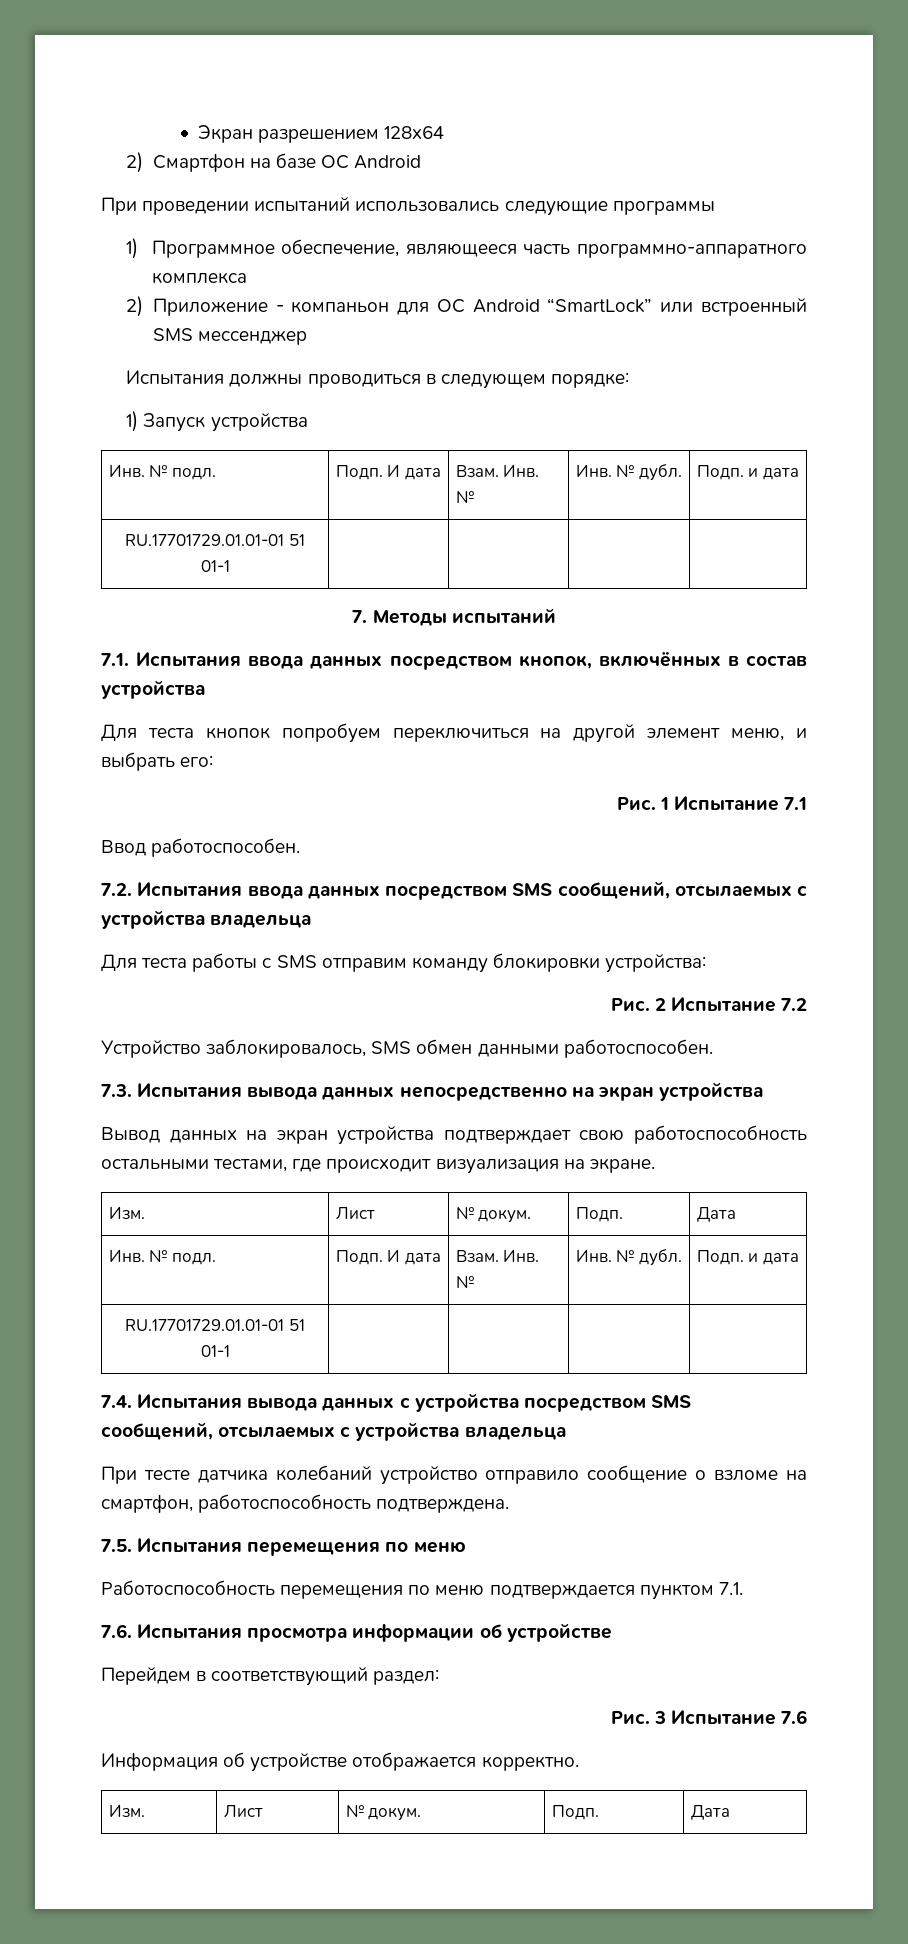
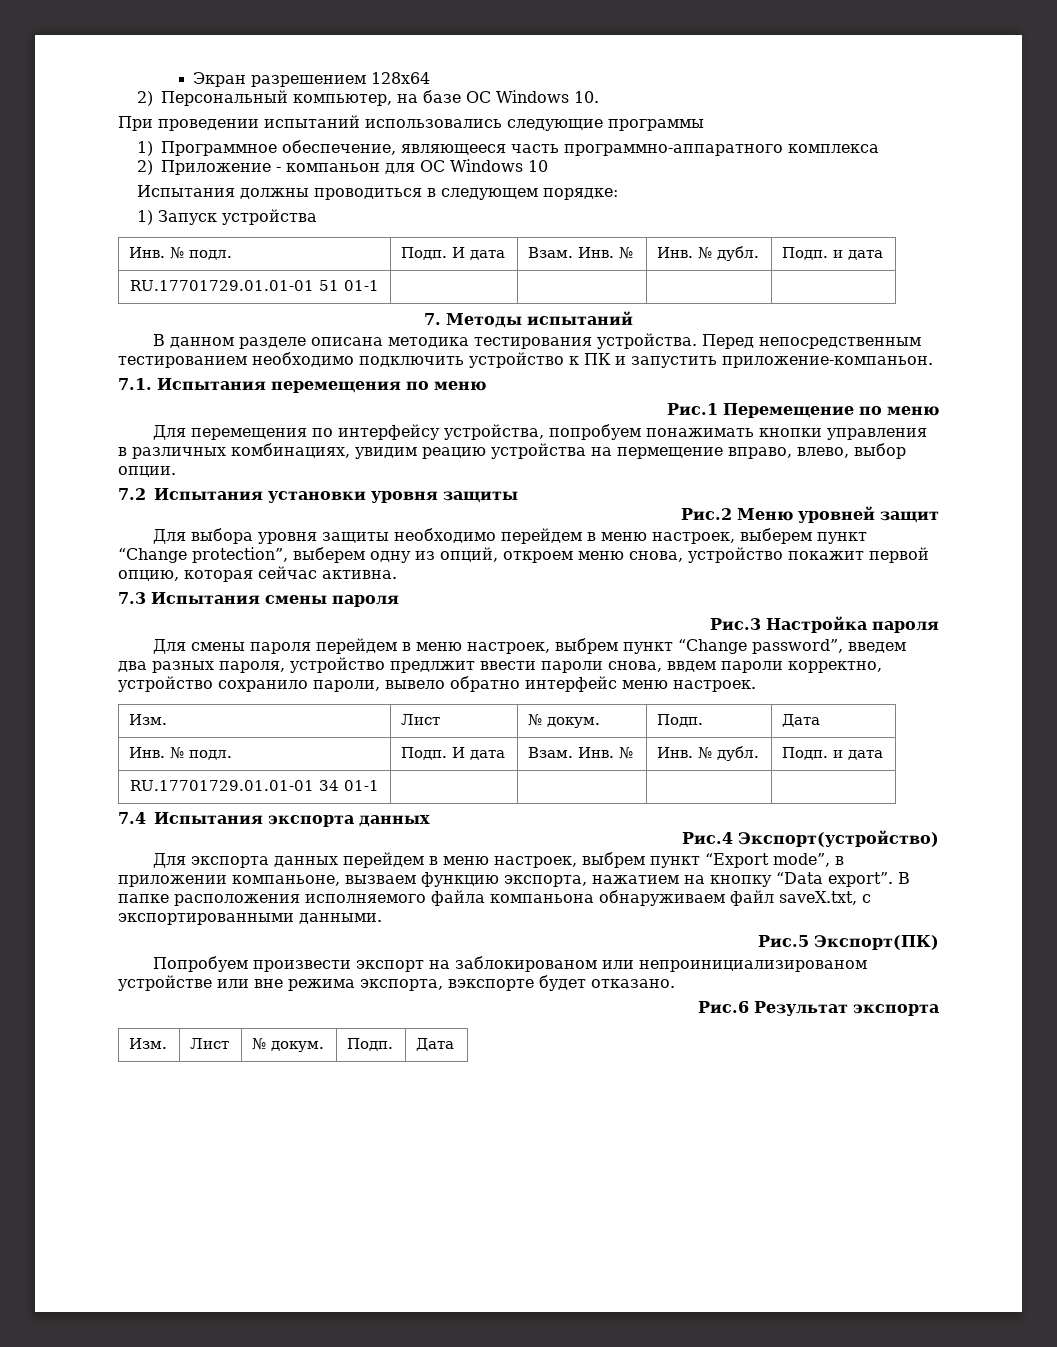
[152,153,245,172] Смартфон -> [161,90,393,106] Персональный компьютер,
[354,155,422,169] Android -> [496,90,600,103] Windows 10.
[472,298,808,316] [152,328,307,345] Android “SmartLock” или встроенный SMS мессенджер -> [450,159,549,172] Windows 10
[101,652,807,670] [101,680,205,699] [101,723,808,743] [101,752,214,771] [616,796,807,811] [101,838,301,857] [101,881,807,900] [101,910,312,929] [101,953,707,973] [610,997,807,1012] [101,1039,713,1058] [101,1082,763,1101] [101,1125,807,1145] [101,1158,655,1174] 7.1. Испытания ввода данных посредством кнопок, включённых в состав устройства // Для теста кнопок попробуем переключиться на другой элемент меню, и выбрать его: // Рис. 1 Испытание 7.1 // Ввод работоспособен. // 7.2. Испытания ввода данных посредством SMS сообщений, отсылаемых с устройства владельца // Для теста работы с SMS отправим команду блокировки устройства: // Рис. 2 Испытание 7.2 // Устройство заблокировалось, SMS обмен данными работоспособен. // 7.3. Испытания вывода данных непосредственно на экран устройства // Вывод данных на экран устройства подтверждает свою работоспособность остальными тестами, где происходит визуализация на экране. -> [152,333,921,349] [118,352,933,368] [118,378,486,393] [667,403,939,418] [152,424,927,440] [118,443,906,459] [118,466,176,477] [118,488,518,503] [681,506,939,523] [152,528,867,544] [118,547,929,563] [118,566,397,582] [118,592,399,607] [710,616,939,633] [152,638,906,654] [118,657,882,673] [118,676,756,692] В данном разделе описана методика тестирования устройства. Перед непосредственным тестированием необходимо подключить устройство к ПК и запустить приложение-компаньон. // 7.1. Испытания перемещения по меню // Рис.1 Перемещение по меню // Для перемещения по интерфейсу устройства, попробуем понажимать кнопки управления в различных комбинациях, увидим реацию устройства на пермещение вправо, влево, выбор опции. // 7.2 Испытания установки уровня защиты // Рис.2 Меню уровней защит // Для выбора уровня защиты необходимо перейдем в меню настроек, выберем пункт “Change protection”, выберем одну из опций, откроем меню снова, устройство покажит первой опцию, которая сейчас активна. // 7.3 Испытания смены пароля // Рис.3 Настройка пароля // Для смены пароля перейдем в меню настроек, выбрем пункт “Change password”, введем два разных пароля, устройство предлжит ввести пароли снова, ввдем пароли корректно, устройство сохранило пароли, вывело обратно интерфейс меню настроек.
[288,1319,305,1331] [200,1345,230,1357] [101,1393,691,1412] [101,1422,566,1441] [101,1465,808,1485] [101,1494,510,1513] [101,1538,466,1556] [101,1580,743,1600] [101,1623,612,1642] [101,1667,440,1686] [610,1710,807,1725] [101,1752,579,1772] 51 01-1 | | | | // 7.4. Испытания вывода данных с устройства посредством SMS сообщений, отсылаемых с устройства владельца // При тесте датчика колебаний устройство отправило сообщение о взломе на смартфон, работоспособность подтверждена. // 7.5. Испытания перемещения по меню // Работоспособность перемещения по меню подтверждается пунктом 7.1. // 7.6. Испытания просмотра информации об устройстве // Перейдем в соответствующий раздел: // Рис. 3 Испытание 7.6 // Информация об устройстве отображается корректно. -> [318,780,379,791] [118,812,430,827] [682,830,939,847] [152,852,844,868] [118,872,910,887] [118,890,871,906] [118,913,382,925] [758,935,939,950] [152,956,867,972] [118,975,675,991] [698,1001,939,1016] 34 01-1 | | | | // 7.4 Испытания экспорта данных // Рис.4 Экспорт(устройство) // Для экспорта данных перейдем в меню настроек, выбрем пункт “Export mode”, в приложении компаньоне, вызваем функцию экспорта, нажатием на кнопку “Data export”. В папке расположения исполняемого файла компаньона обнаруживаем файл saveX.txt, с экспортированными данными. // Рис.5 Экспорт(ПК) // Попробуем произвести экспорт на заблокированом или непроинициализированом устройстве или вне режима экспорта, вэкспорте будет отказано. // Рис.6 Результат экспорта

